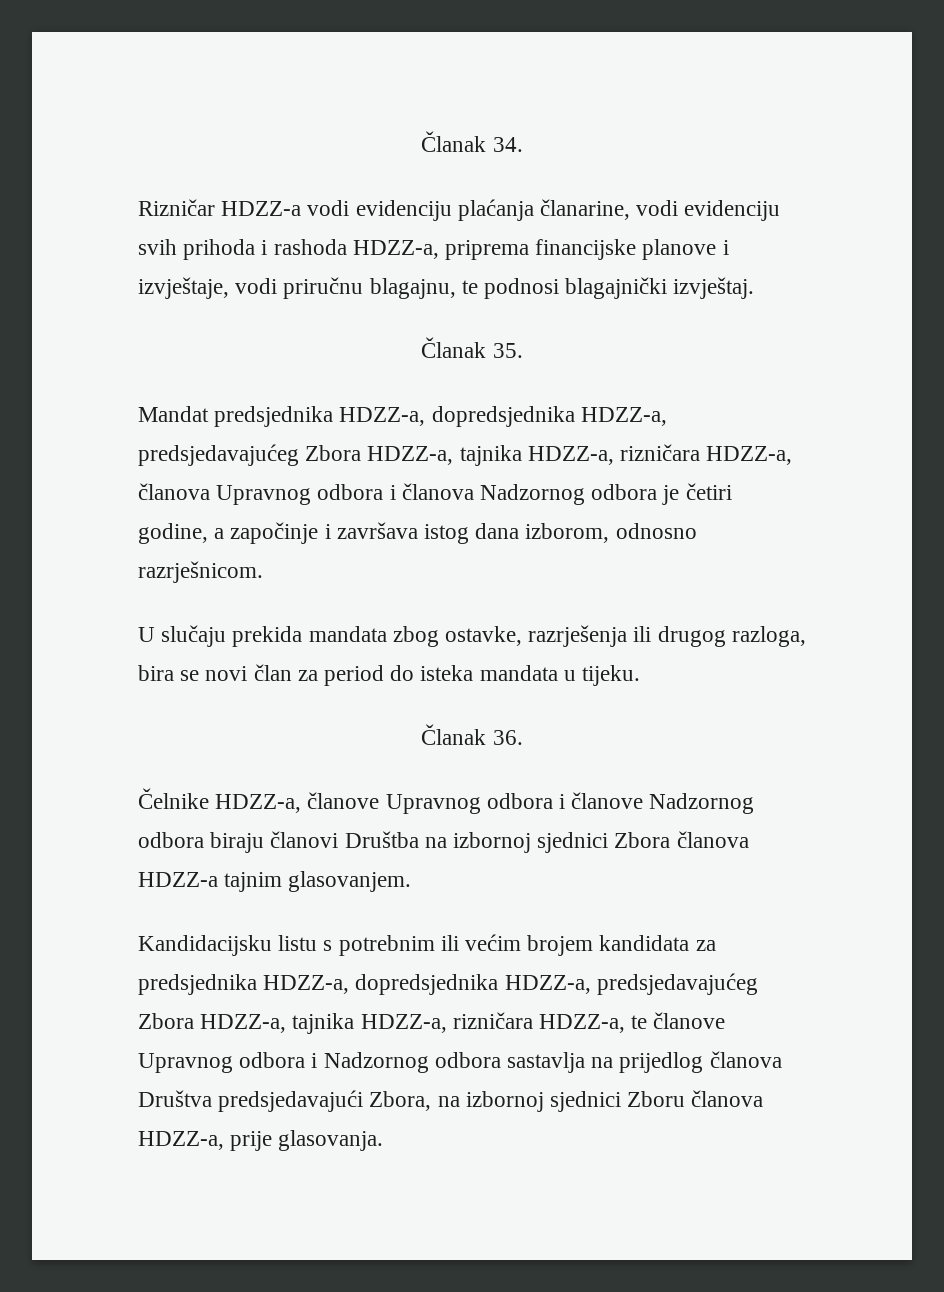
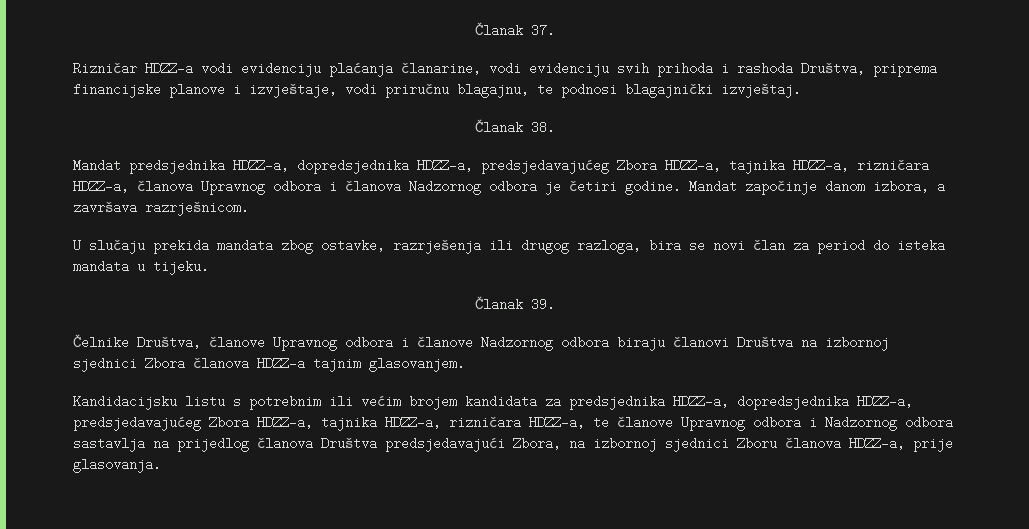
[421,131,523,152] Članak 34. -> [474,22,555,37] Članak 37.
[352,240,439,259] HDZZ-a, -> [801,62,865,75] Društva,
[492,343,523,358] 35. -> [530,121,555,134] 38.
[138,522,697,544] godine, a započinje i završava istog dana izborom, odnosno -> [625,180,945,195] [73,201,137,214] godine. Mandat započinje danom izbora, a završava
[492,730,523,745] 36. -> [530,298,555,311] 39.
[215,794,302,813] HDZZ-a, -> [137,336,201,349] Društva,
[344,831,419,848] Društba -> [737,336,793,349] Društva

